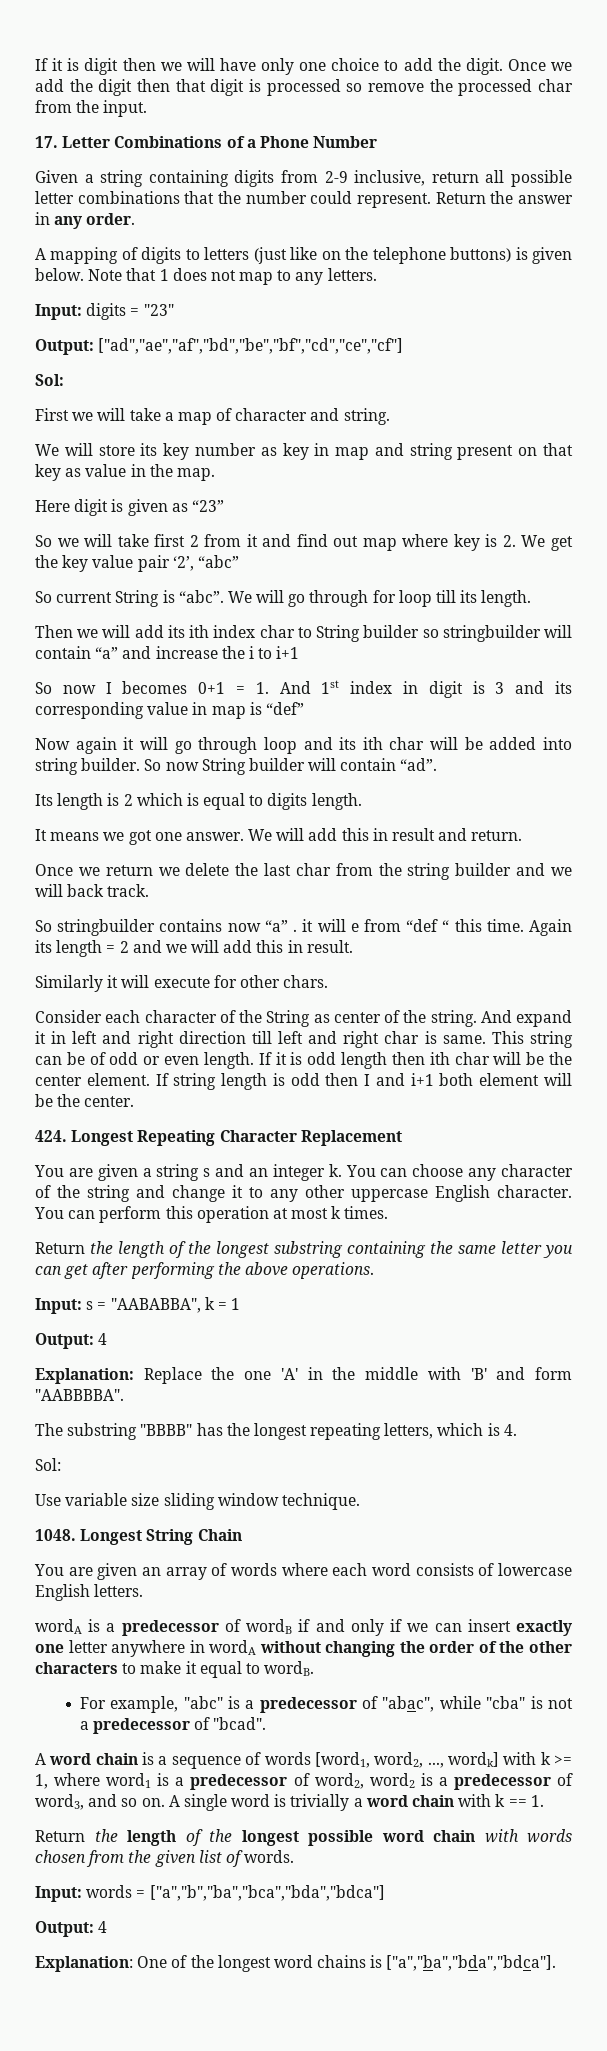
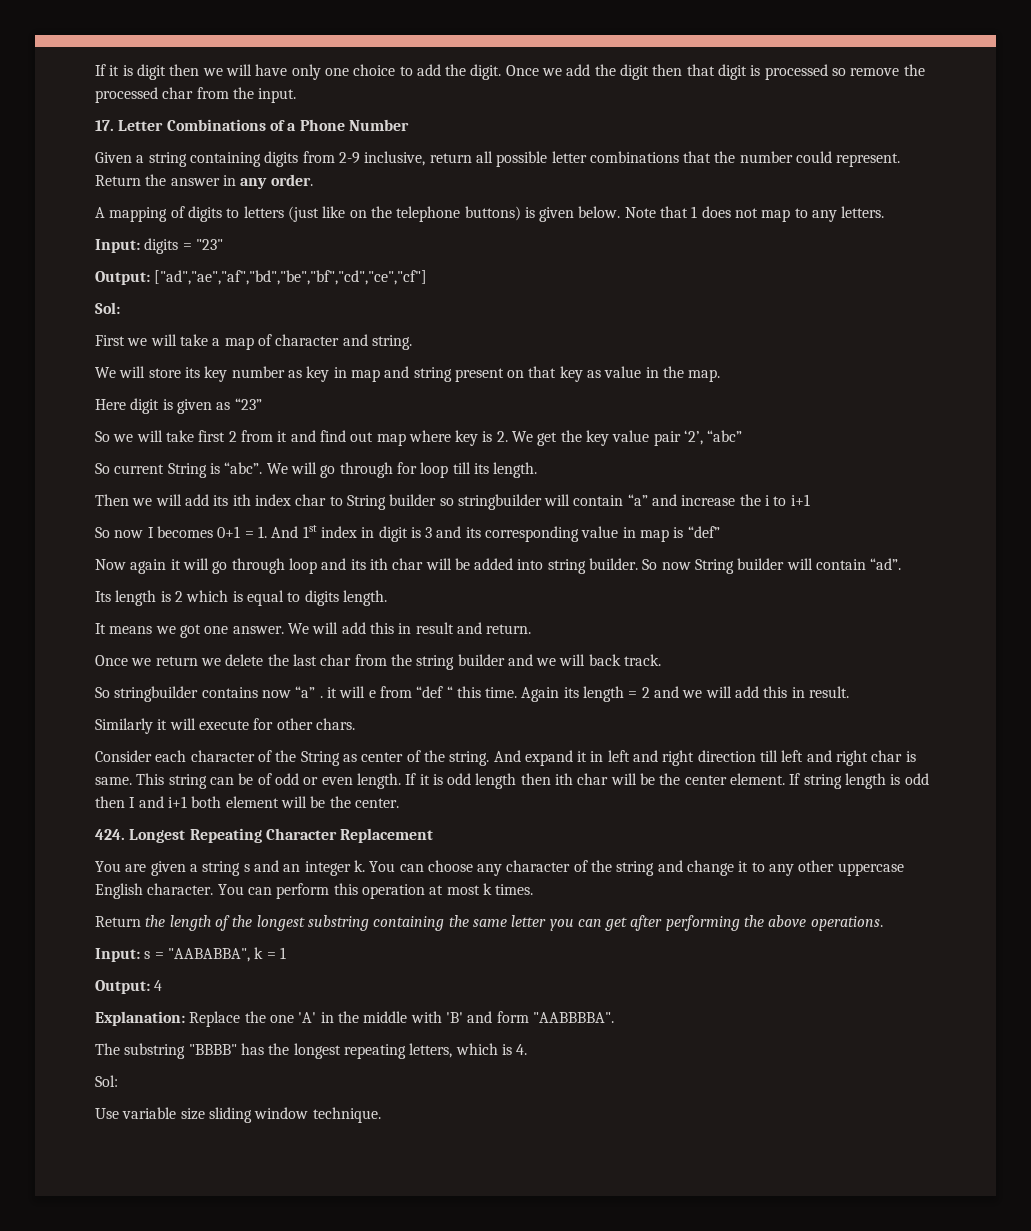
[35,1529,242,1545] [34,1563,572,1580] [35,1584,144,1601] [35,1619,572,1636] [35,1640,572,1657] [35,1661,315,1678] [79,1696,573,1713] [79,1717,267,1734] [35,1752,572,1769] [35,1773,573,1790] [35,1794,544,1811] [35,1829,572,1846] [35,1850,295,1867] [35,1885,385,1902] [35,1921,108,1937] [35,1955,557,1972] // 1048. Longest String Chain // You are given an array of words where each word consists of lowercase English letters. // wordA is a predecessor of wordB if and only if we can insert exactly one letter anywhere in wordA without changing the order of the other characters to make it equal to wordB. // For example, "abc" is a predecessor of "abac", while "cba" is not a predecessor of "bcad". // A word chain is a sequence of words [word1, word2, ..., wordk] with k >= 1, where word1 is a predecessor of word2, word2 is a predecessor of word3, and so on. A single word is trivially a word chain with k == 1. // Return the length of the longest possible word chain with words chosen from the given list of words. // Input: words = ["a","b","ba","bca","bda","bdca"] // Output: 4 // Explanation: One of the longest word chains is ["a","ba","bda","bdca"]. -> (381, 1115) none

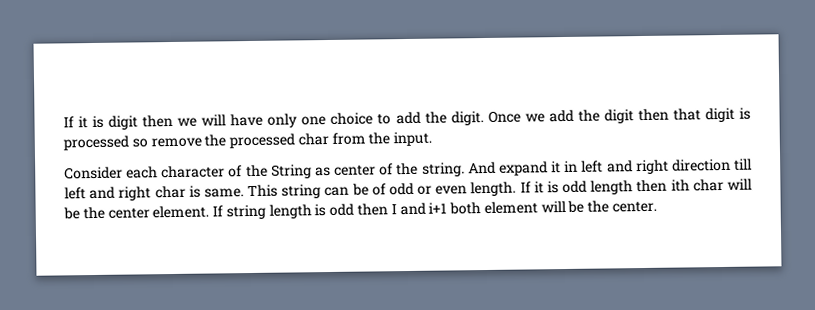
[95,119,409,131] [95,151,901,167] [95,174,313,189] [95,206,885,222] [95,238,223,254] [95,270,428,285] [95,302,120,314] [95,334,412,350] [95,366,721,382] [95,398,262,414] [95,430,743,446] [95,462,538,478] [95,494,810,510] [95,525,720,542] [95,558,902,574] [95,590,387,606] [95,622,532,638] [95,654,662,670] [95,686,850,702] [95,718,355,734] // 17. Letter Combinations of a Phone Number // Given a string containing digits from 2-9 inclusive, return all possible letter combinations that the number could represent. Return the answer in any order. // A mapping of digits to letters (just like on the telephone buttons) is given below. Note that 1 does not map to any letters. // Input: digits = "23" // Output: ["ad","ae","af","bd","be","bf","cd","ce","cf"] // Sol: // First we will take a map of character and string. // We will store its key number as key in map and string present on that key as value in the map. // Here digit is given as “23” // So we will take first 2 from it and find out map where key is 2. We get the key value pair ‘2’, “abc” // So current String is “abc”. We will go through for loop till its length. // Then we will add its ith index char to String builder so stringbuilder will contain “a” and increase the i to i+1 // So now I becomes 0+1 = 1. And 1st index in digit is 3 and its corresponding value in map is “def” // Now again it will go through loop and its ith char will be added into string builder. So now String builder will contain “ad”. // Its length is 2 which is equal to digits length. // It means we got one answer. We will add this in result and return. // Once we return we delete the last char from the string builder and we will back track. // So stringbuilder contains now “a” . it will e from “def “ this time. Again its length = 2 and we will add this in result. // Similarly it will execute for other chars. -> (433, 139) none
[95,828,434,843] [95,860,904,876] [95,883,534,899] [95,915,883,931] [95,947,286,962] [95,980,163,994] [95,1011,614,1027] [95,1043,528,1059] [95,1075,118,1087] [95,1107,381,1123] // 424. Longest Repeating Character Replacement // You are given a string s and an integer k. You can choose any character of the string and change it to any other uppercase English character. You can perform this operation at most k times. // Return the length of the longest substring containing the same letter you can get after performing the above operations. // Input: s = "AABABBA", k = 1 // Output: 4 // Explanation: Replace the one 'A' in the middle with 'B' and form "AABBBBA". // The substring "BBBB" has the longest repeating letters, which is 4. // Sol: // Use variable size sliding window technique. -> (658, 206) none

